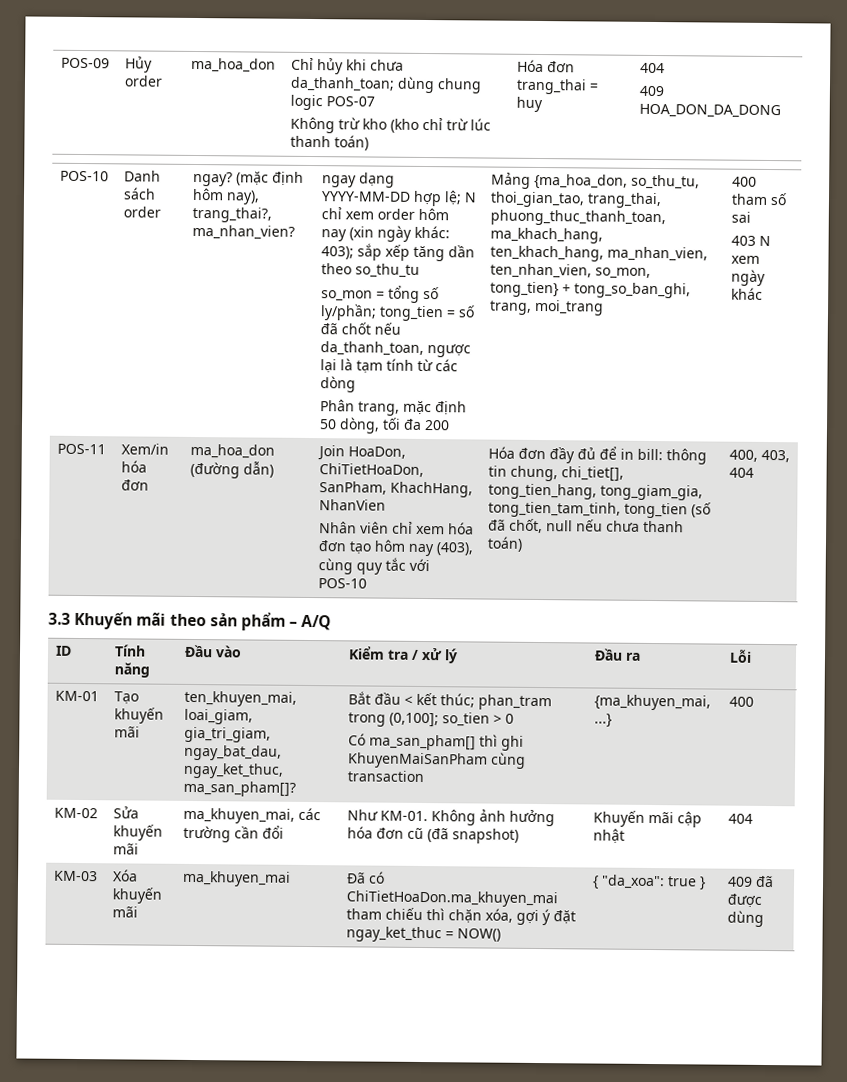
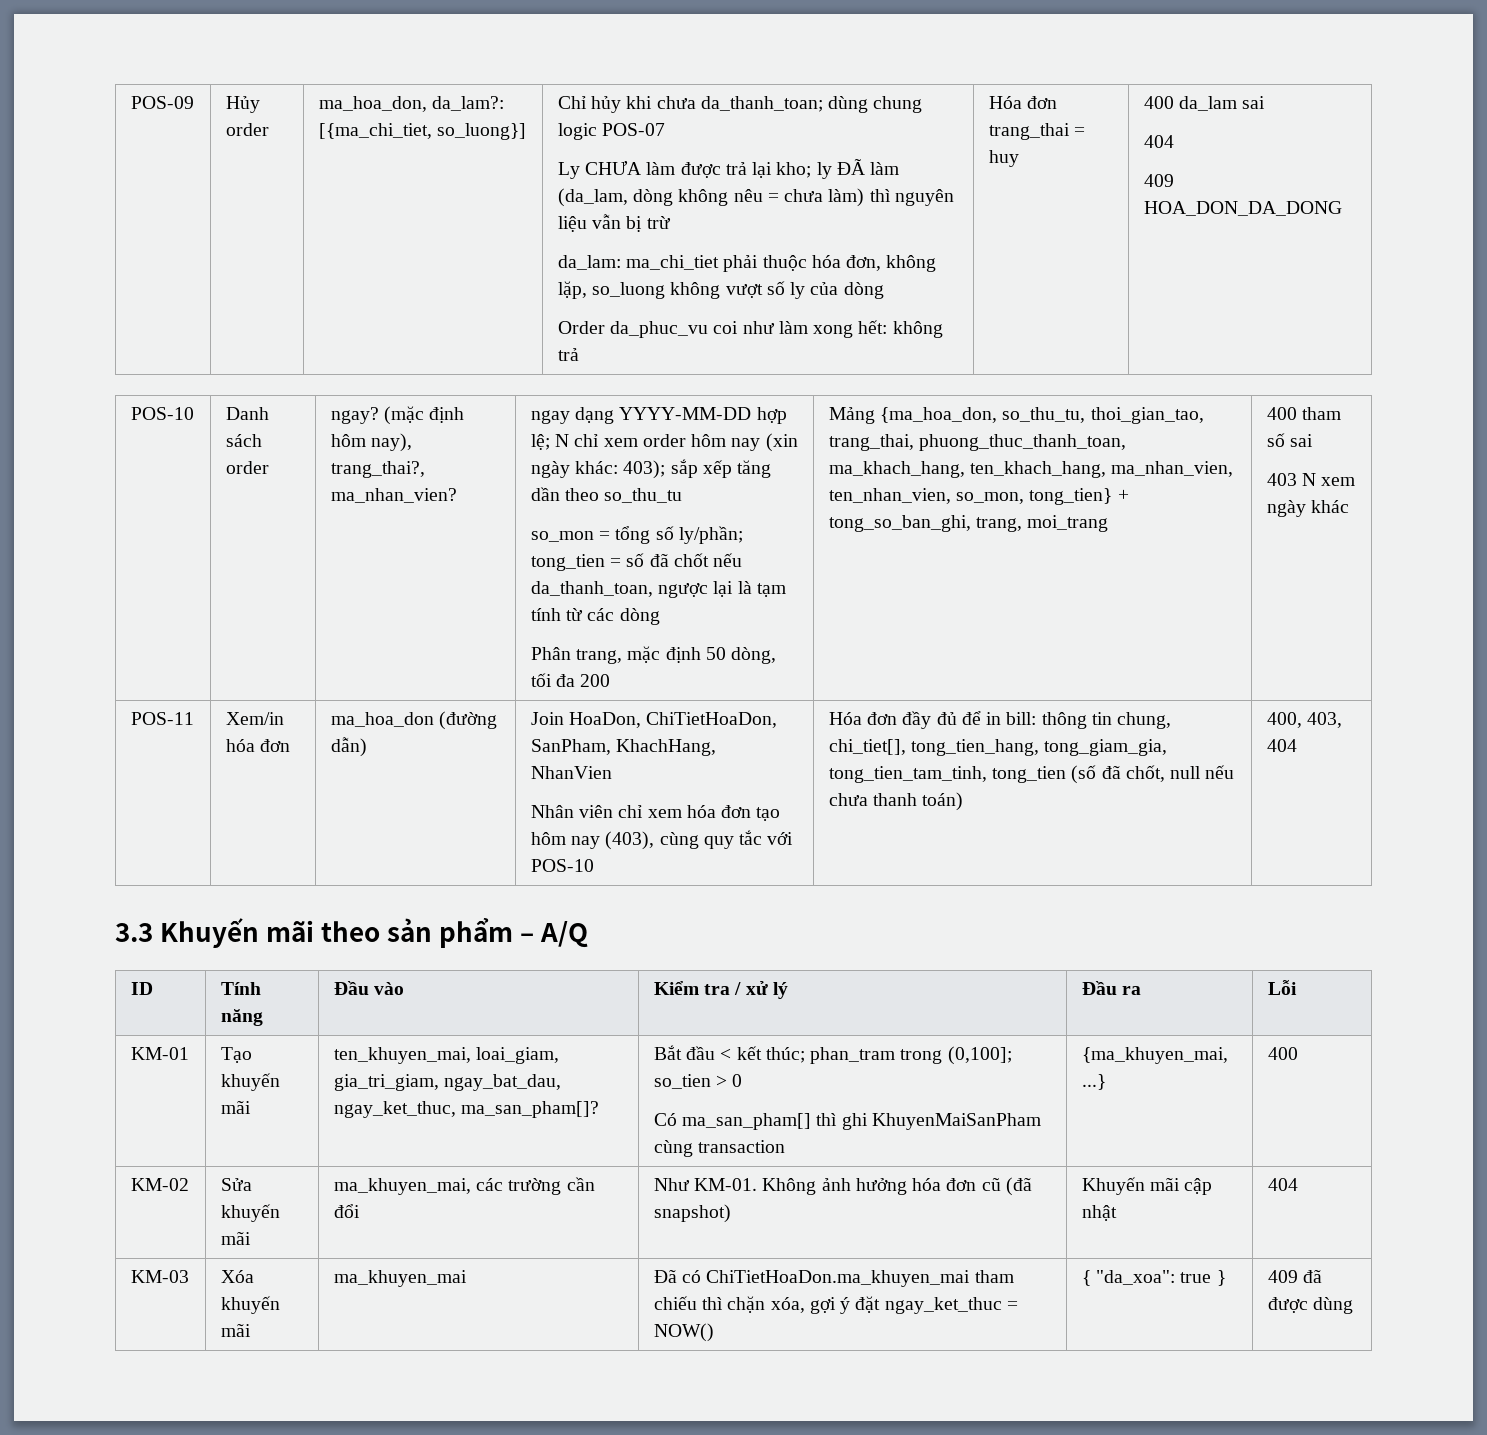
[190,57,276,73] ma_hoa_don -> [318,96,505,112] [318,123,527,140] ma_hoa_don, da_lam?: [{ma_chi_tiet, so_luong}]
[289,116,491,134] [289,135,369,151] Không trừ kho (kho chỉ trừ lúc thanh toán) -> [557,159,900,179] [557,188,954,207] [557,214,671,232] [557,255,937,272] [557,281,884,299] [557,320,943,338] [557,348,579,361] Ly CHƯA làm được trả lại kho; ly ĐÃ làm (da_lam, dòng không nêu = chưa làm) thì nguyên liệu vẫn bị trừ // da_lam: ma_chi_tiet phải thuộc hóa đơn, không lặp, so_luong không vượt số ly của dòng // Order da_phuc_vu coi như làm xong hết: không trả
(543, 104) none -> [1143,96,1266,111] 400 da_lam sai //

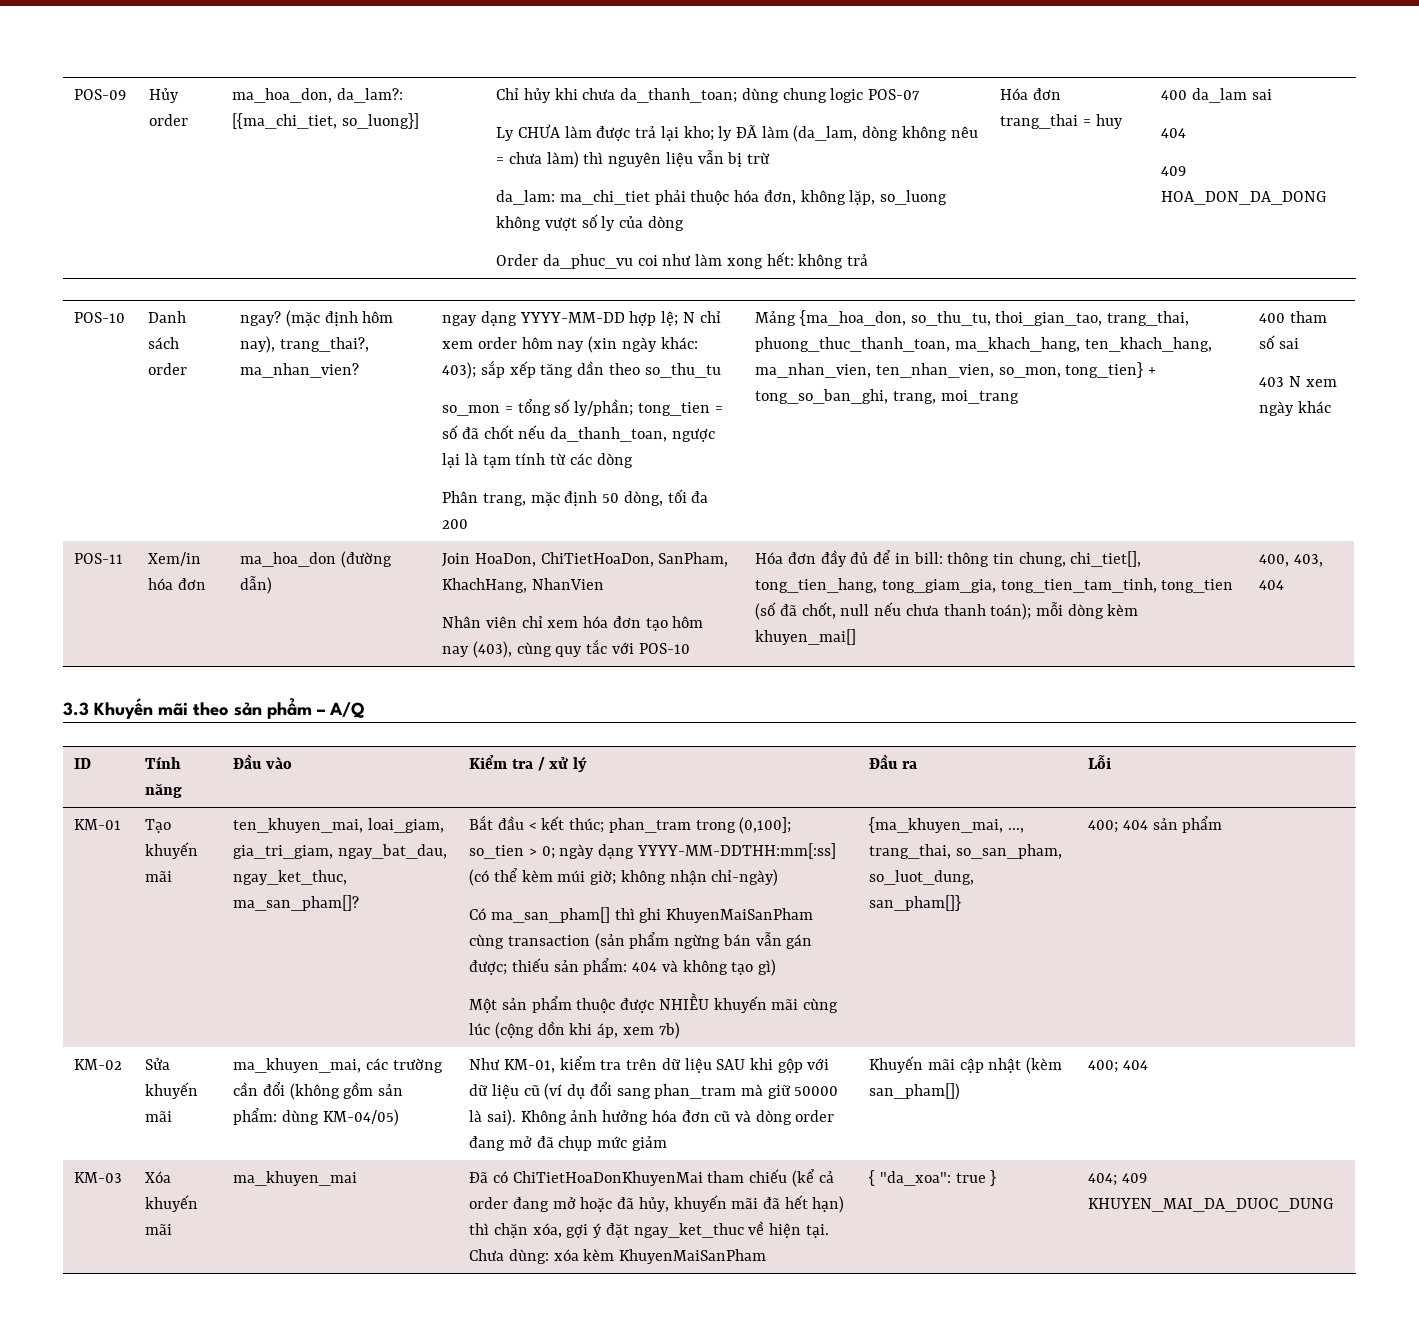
[922,792,964,811] toán) -> [990,602,1139,620] [755,629,857,645] toán); mỗi dòng kèm khuyen_mai[]
[732,1074,743,1087] 0 -> [541,843,836,859] [469,868,779,886] 0; ngày dạng YYYY-MM-DDTHH:mm[:ss] (có thể kèm múi giờ; không nhận chỉ-ngày)
[1081,1047,1228,1064] [1081,1074,1106,1090] [1267,1047,1298,1060] | {ma_khuyen_mai, ...} | 400 -> [594,932,813,950] [469,958,776,976] [469,993,838,1013] [469,1021,680,1039] [869,817,1024,833] [869,844,1062,859] [869,870,975,885] [869,895,962,911] [1088,816,1223,833] (sản phẩm ngừng bán vẫn gán được; thiếu sản phẩm: 404 và không tạo gì) // Một sản phẩm thuộc được NHIỀU khuyến mãi cùng lúc (cộng dồn khi áp, xem 7b) | {ma_khuyen_mai, ..., trang_thai, so_san_pham, so_luot_dung, san_pham[]} | 400; 404 sản phẩm
[653,1178,758,1191] | Như KM-01. -> [289,1082,404,1100] [233,1108,399,1126] [469,1056,830,1073] [469,1082,839,1100] [469,1109,516,1126] (không gồm sản phẩm: dùng KM-04/05) | Như KM-01, kiểm tra trên dữ liệu SAU khi gộp với dữ liệu cũ (ví dụ đổi sang phan_tram mà giữ 50000 là sai).
[1005,1177,1032,1196] [653,1204,731,1223] (đã snapshot) -> [734,1110,835,1125] [469,1136,667,1151] và dòng order đang mở đã chụp mức giảm
(1117, 1213) | -> [1026,1057,1063,1074] [869,1083,961,1100] [1088,1060,1119,1073] (kèm san_pham[]) | 400;
[706,1270,971,1287] ChiTietHoaDon.ma_khuyen_mai -> [512,1171,703,1186] ChiTietHoaDonKhuyenMai
(697, 1303) none -> [791,1169,834,1187] [469,1195,845,1213] (kể cả order đang mở hoặc đã hủy, khuyến mãi đã hết hạn)
[1006,1301,1018,1310] [653,1323,714,1342] = NOW() -> [748,1221,829,1238] [469,1249,767,1264] về hiện tại. Chưa dùng: xóa kèm KhuyenMaiSanPham
[1267,1270,1323,1283] [1267,1297,1354,1314] 409 đã được dùng -> [1088,1173,1147,1186] [1088,1198,1334,1212] 404; 409 KHUYEN_MAI_DA_DUOC_DUNG

